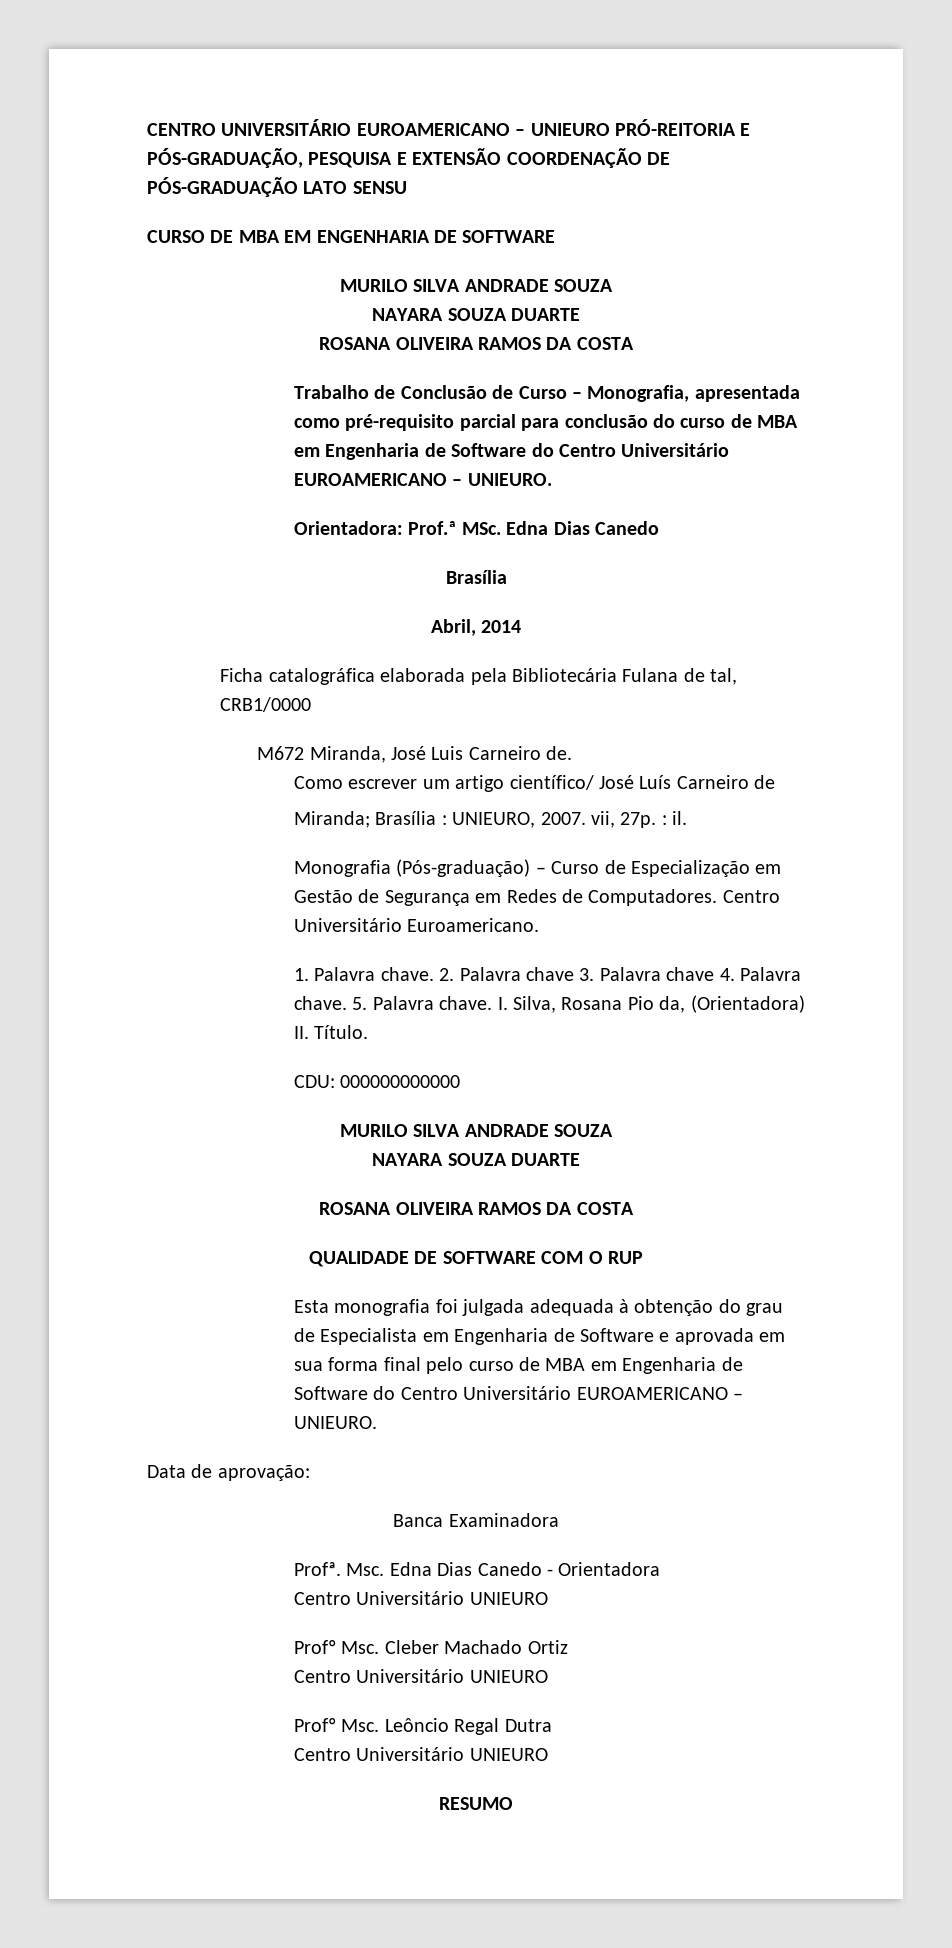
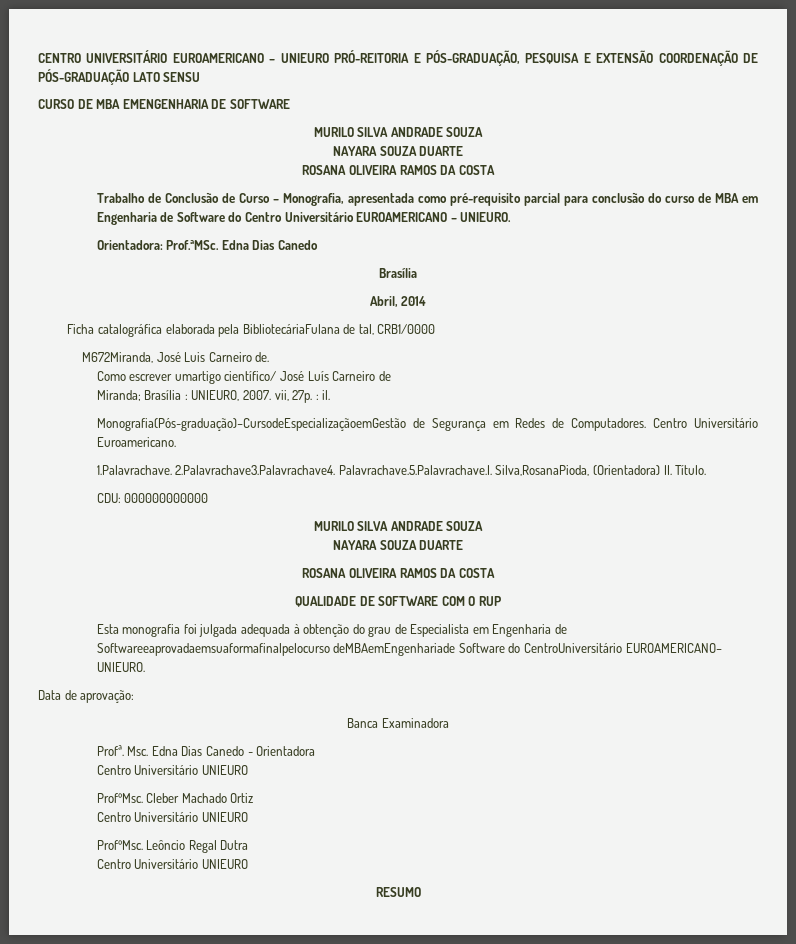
[284,230,430,243] EM ENGENHARIA -> [122,99,209,109] EMENGENHARIA
[408,521,501,535] Prof.ª MSc. -> [166,240,220,250] Prof.ªMSc.
[512,668,679,682] Bibliotecária Fulana -> [242,324,340,334] BibliotecáriaFulana
[257,746,386,763] M672 Miranda, -> [82,352,154,363] M672Miranda,
[422,775,505,792] um artigo -> [174,371,221,384] umartigo
[293,859,782,877] [293,890,353,903] Monografia (Pós-graduação) – Curso de Especialização em Gestão -> [96,418,406,431] Monografia(Pós-graduação)–CursodeEspecializaçãoemGestão
[293,967,801,981] [293,996,686,1013] 1. Palavra chave. 2. Palavra chave 3. Palavra chave 4. Palavra chave. 5. Palavra chave. I. Silva, Rosana Pio da, -> [96,465,590,476] 1.Palavrachave. 2.Palavrachave3.Palavrachave4. Palavrachave.5.Palavrachave.I. Silva,RosanaPioda,
[579,1328,786,1345] [293,1357,743,1374] [293,1386,743,1400] Software e aprovada em sua forma final pelo curso de MBA em Engenharia de Software do Centro Universitário EUROAMERICANO – -> [96,643,722,656] Softwareeaprovadaemsuaformafinalpelocurso deMBAemEngenhariade Software do CentroUniversitário EUROAMERICANO–
[293,1640,380,1654] Profº Msc. -> [96,793,143,803] ProfºMsc.
[293,1718,380,1732] Profº Msc. -> [96,840,143,850] ProfºMsc.

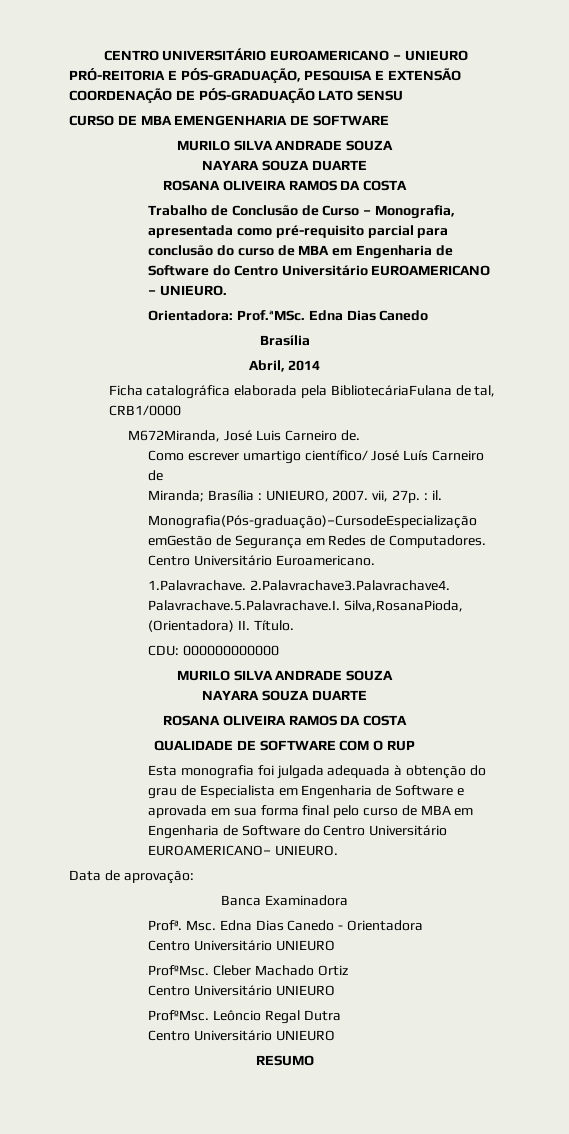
[96,418,406,431] Monografia(Pós-graduação)–CursodeEspecializaçãoemGestão -> [148,515,478,529] [148,535,213,546] Monografia(Pós-graduação)–CursodeEspecialização emGestão
[96,643,622,656] Softwareeaprovadaemsuaformafinalpelocurso deMBAemEngenhariade Software do CentroUniversitário -> [394,785,464,796] [148,805,474,818] [148,825,448,839] Software e aprovada em sua forma final pelo curso de MBA em Engenharia de Software do Centro Universitário

